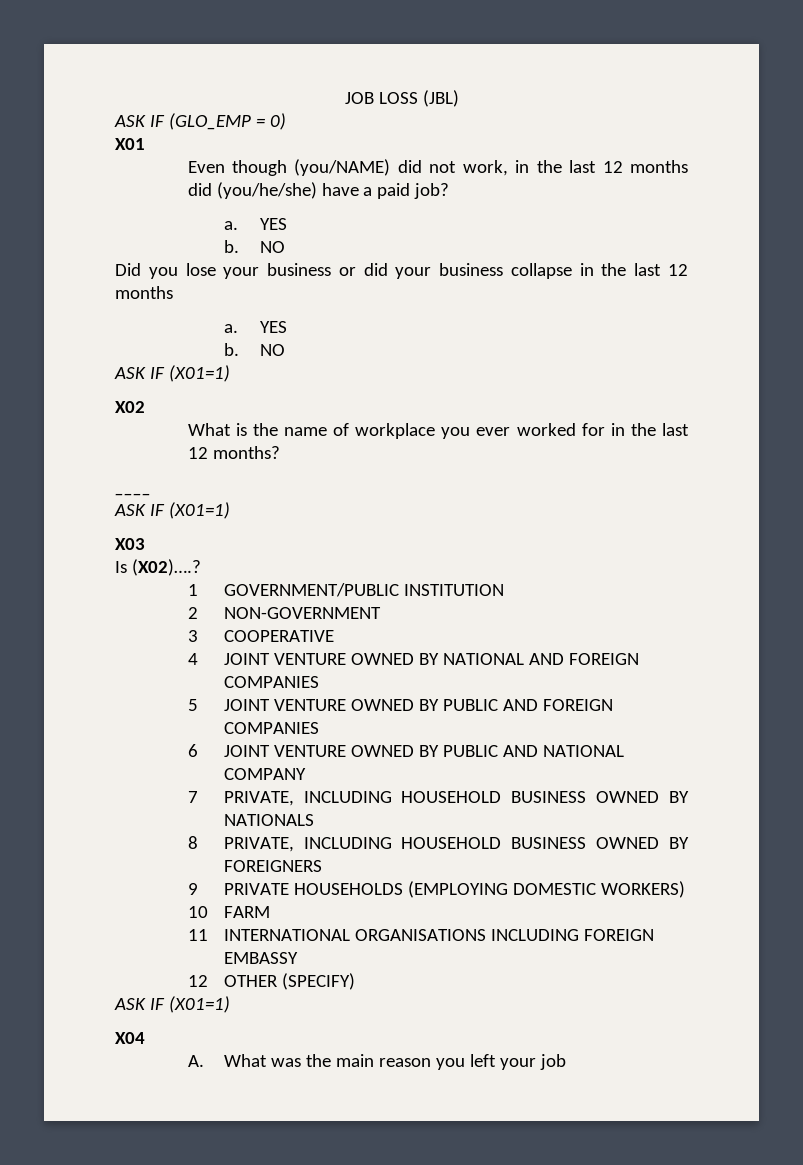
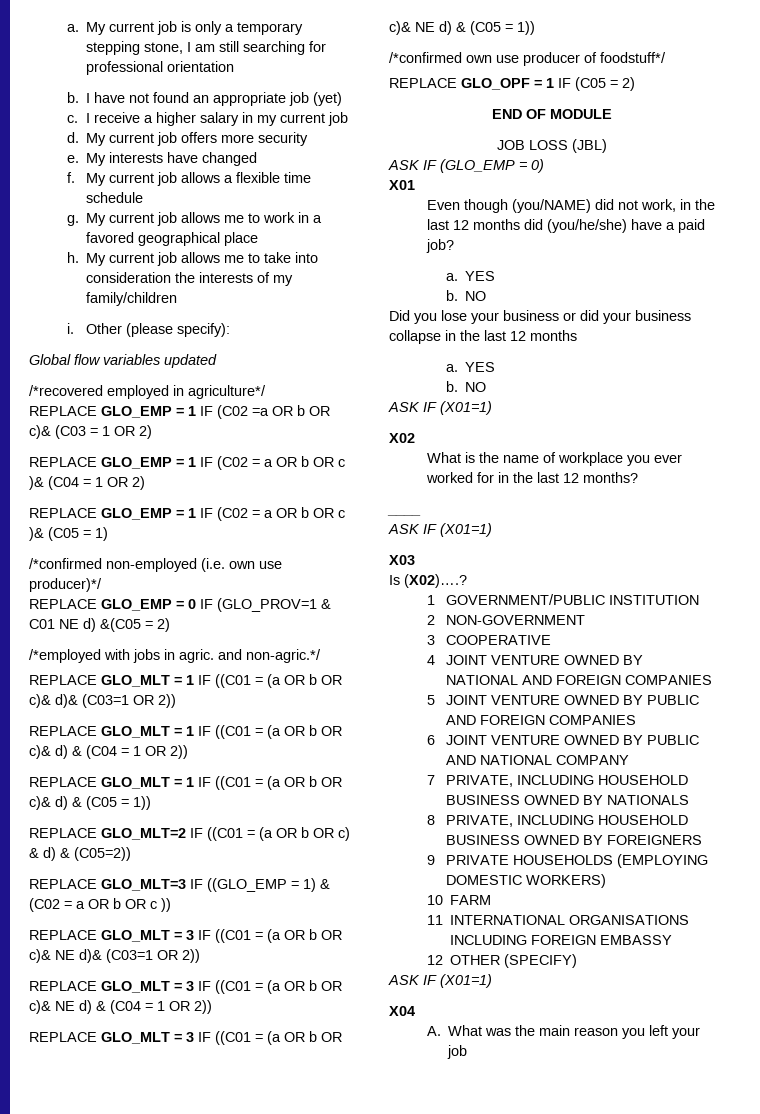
(344, 98) none -> [66,21,304,35] [86,41,327,55] [86,61,235,75] [66,92,343,106] [66,112,348,126] [66,132,309,146] [66,152,258,166] [66,172,311,186] [85,192,143,203] [66,212,323,226] [86,232,259,246] [66,252,319,266] [86,272,294,286] [86,292,178,306] [66,323,230,337] [29,354,217,368] [29,385,266,399] [29,405,330,419] [29,425,152,439] [29,456,345,470] [29,476,145,490] [29,507,345,521] [29,527,108,541] [29,558,282,572] [29,578,102,592] [29,598,331,612] [29,618,170,632] [29,649,321,663] [29,674,342,688] [29,694,176,708] [29,725,342,739] [29,745,188,759] [29,776,342,790] [29,796,151,810] [29,827,350,841] [29,847,131,861] [29,878,330,892] [29,898,171,912] [29,929,342,943] [29,949,200,963] [29,980,342,994] [29,1000,212,1014] [29,1031,342,1045] [389,21,535,35] [389,52,666,66] [389,77,635,91] [492,109,612,119] a. My current job is only a temporary stepping stone, I am still searching for professional orientation // b. I have not found an appropriate job (yet) // c. I receive a higher salary in my current job // d. My current job offers more security // e. My interests have changed // f. My current job allows a flexible time schedule // g. My current job allows me to work in a favored geographical place // h. My current job allows me to take into consideration the interests of my family/children // i. Other (please specify): // Global flow variables updated // /*recovered employed in agriculture*/ // REPLACE GLO_EMP = 1 IF (C02 =a OR b OR c)& (C03 = 1 OR 2) // REPLACE GLO_EMP = 1 IF (C02 = a OR b OR c )& (C04 = 1 OR 2) // REPLACE GLO_EMP = 1 IF (C02 = a OR b OR c )& (C05 = 1) // /*confirmed non-employed (i.e. own use producer)*/ // REPLACE GLO_EMP = 0 IF (GLO_PROV=1 & C01 NE d) &(C05 = 2) // /*employed with jobs in agric. and non-agric.*/ // REPLACE GLO_MLT = 1 IF ((C01 = (a OR b OR c)& d)& (C03=1 OR 2)) // REPLACE GLO_MLT = 1 IF ((C01 = (a OR b OR c)& d) & (C04 = 1 OR 2)) // REPLACE GLO_MLT = 1 IF ((C01 = (a OR b OR c)& d) & (C05 = 1)) // REPLACE GLO_MLT=2 IF ((C01 = (a OR b OR c) & d) & (C05=2)) // REPLACE GLO_MLT=3 IF ((GLO_EMP = 1) & (C02 = a OR b OR c )) // REPLACE GLO_MLT = 3 IF ((C01 = (a OR b OR c)& NE d)& (C03=1 OR 2)) // REPLACE GLO_MLT = 3 IF ((C01 = (a OR b OR c)& NE d) & (C04 = 1 OR 2)) // REPLACE GLO_MLT = 3 IF ((C01 = (a OR b OR c)& NE d) & (C05 = 1)) // /*confirmed own use producer of foodstuff*/ // REPLACE GLO_OPF = 1 IF (C05 = 2) // END OF MODULE //

